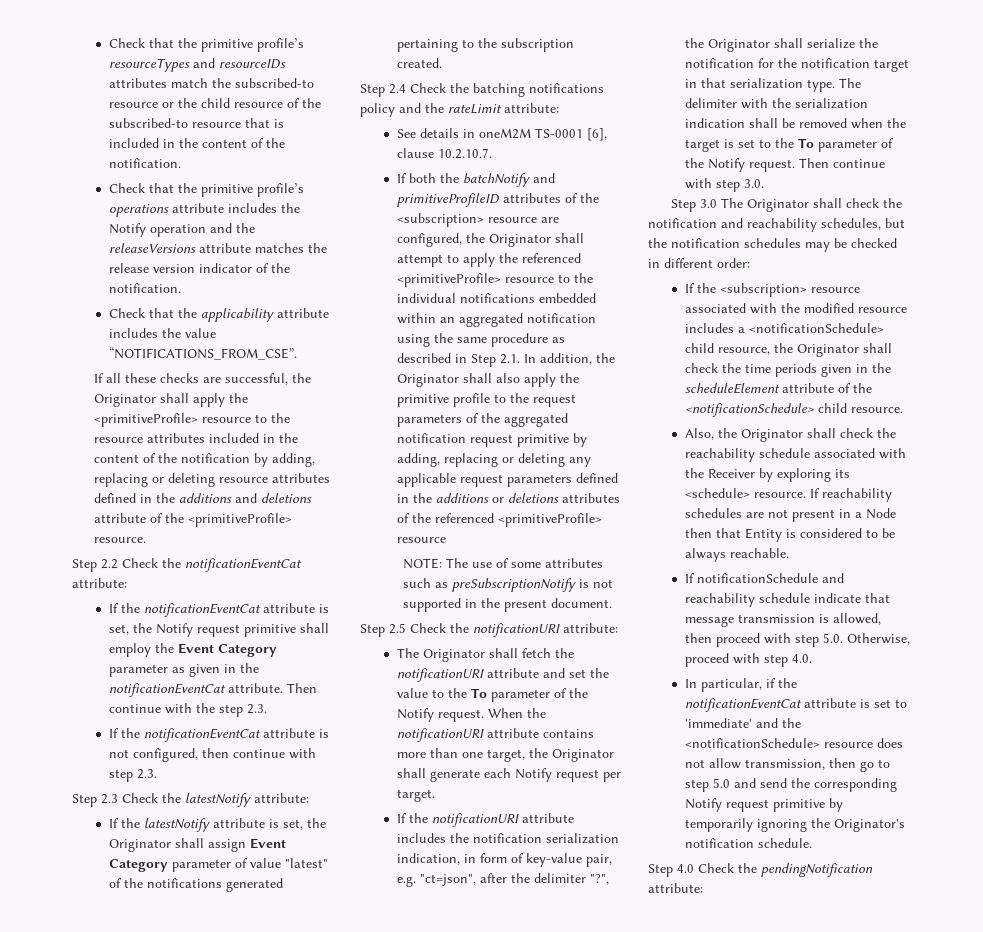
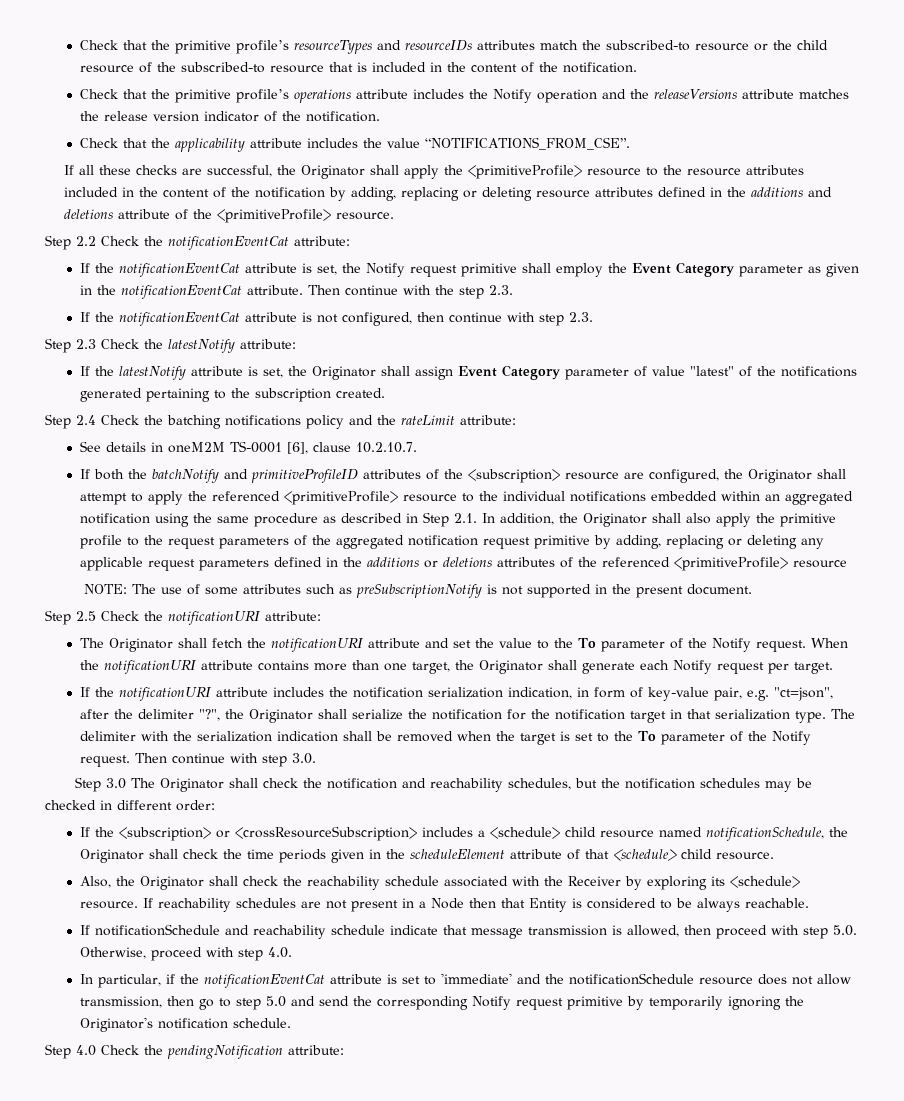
[811,287,861,293] [685,303,908,314] [685,323,885,333] [685,343,771,355] resource associated with the modified resource includes a <notificationSchedule> child resource, -> [215,826,824,841] or <crossResourceSubscription> includes a <schedule> child resource named notificationSchedule,
[853,383,873,393] [685,403,815,417] the <notificationSchedule> -> [584,849,677,861] that <schedule>
[685,738,821,748] <notificationSchedule> -> [568,973,694,985] notificationSchedule

